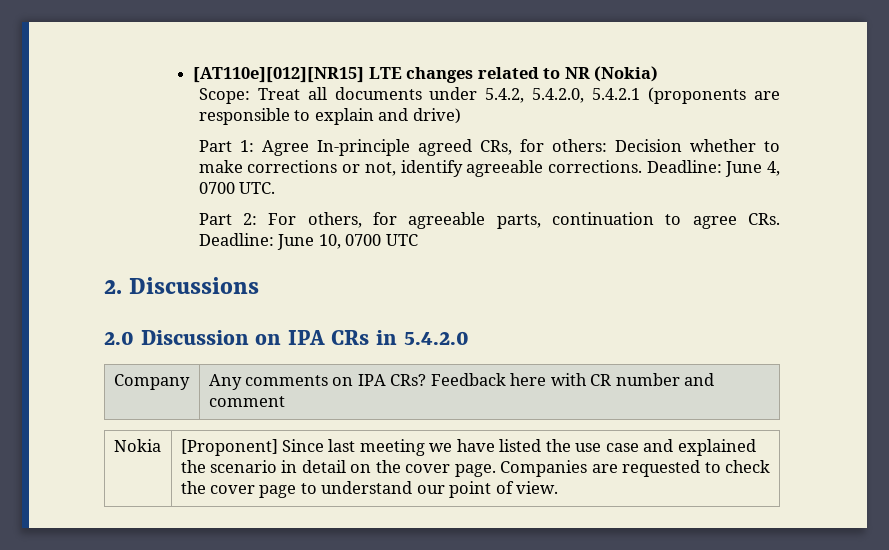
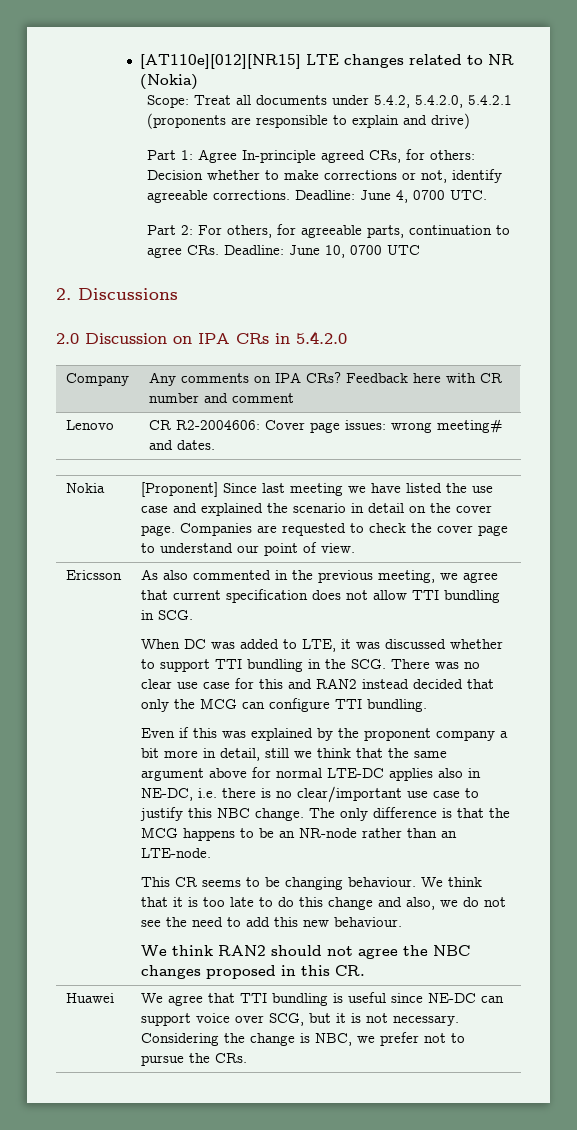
(285, 401) none -> [65,420,114,430] [148,419,503,433] [148,440,215,450] // Lenovo | CR R2-2004606: Cover page issues: wrong meeting# and dates.
(559, 487) none -> [65,570,122,580] [140,569,498,583] [140,589,500,603] [140,610,193,620] [140,639,503,652] [140,659,480,672] [140,678,494,689] [140,698,427,712] [140,727,508,741] [140,748,447,761] [140,767,481,781] [140,786,479,803] [139,807,510,821] [140,827,457,841] [140,848,211,858] [140,877,482,890] [140,897,506,910] [140,917,402,927] [140,945,470,959] [140,965,365,979] [65,993,114,1003] [140,992,504,1006] [140,1013,459,1026] [140,1032,465,1046] [140,1053,247,1066] // Ericsson | As also commented in the previous meeting, we agree that current specification does not allow TTI bundling in SCG. // When DC was added to LTE, it was discussed whether to support TTI bundling in the SCG. There was no clear use case for this and RAN2 instead decided that only the MCG can configure TTI bundling. // Even if this was explained by the proponent company a bit more in detail, still we think that the same argument above for normal LTE-DC applies also in NE-DC, i.e. there is no clear/important use case to justify this NBC change. The only difference is that the MCG happens to be an NR-node rather than an LTE-node. // This CR seems to be changing behaviour. We think that it is too late to do this change and also, we do not see the need to add this new behaviour. // We think RAN2 should not agree the NBC changes proposed in this CR. // Huawei | We agree that TTI bundling is useful since NE-DC can support voice over SCG, but it is not necessary. Considering the change is NBC, we prefer not to pursue the CRs.

